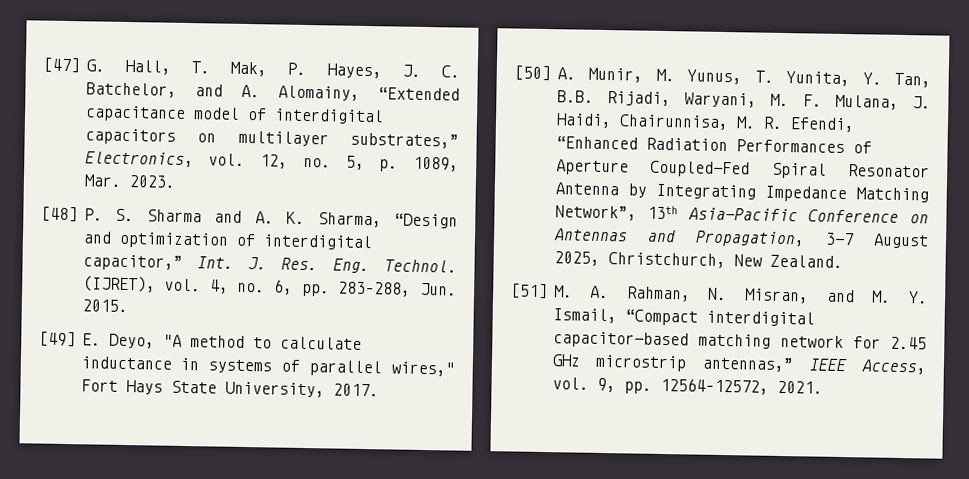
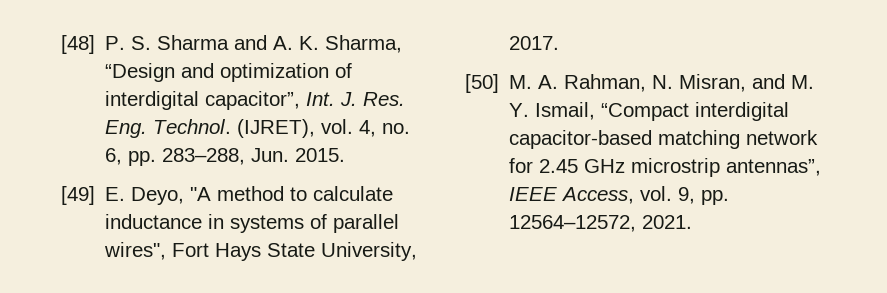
[43,57,461,79] [85,82,460,101] [84,105,384,125] [84,128,459,149] [84,151,459,172] [83,174,176,188] [47] G. Hall, T. Mak, P. Hayes, J. C. Batchelor, and A. Alomainy, “Extended capacitance model of interdigital capacitors on multilayer substrates,” Electronics, vol. 12, no. 5, p. 1089, Mar. 2023. // -> (61, 44) none
[82,254,183,271] capacitor,” -> [205,91,301,110] capacitor”,
[391,361,455,377] wires," -> [104,242,167,260] wires",
[556,67,931,88] [556,90,931,110] [555,113,855,133] [555,136,872,154] [555,159,930,179] [554,182,929,203] [554,205,929,224] [552,228,929,249] [553,251,843,269] [511,283,548,300] A. Munir, M. Yunus, T. Yunita, Y. Tan, B.B. Rijadi, Waryani, M. F. Mulana, J. Haidi, Chairunnisa, M. R. Efendi, “Enhanced Radiation Performances of Aperture Coupled-Fed Spiral Resonator Antenna by Integrating Impedance Matching Network”, 13th Asia-Pacific Conference on Antennas and Propagation, 3-7 August 2025, Christchurch, New Zealand. // [51] -> (499, 83) none
[702,356,795,373] antennas,” -> [726,159,822,176] antennas”,

